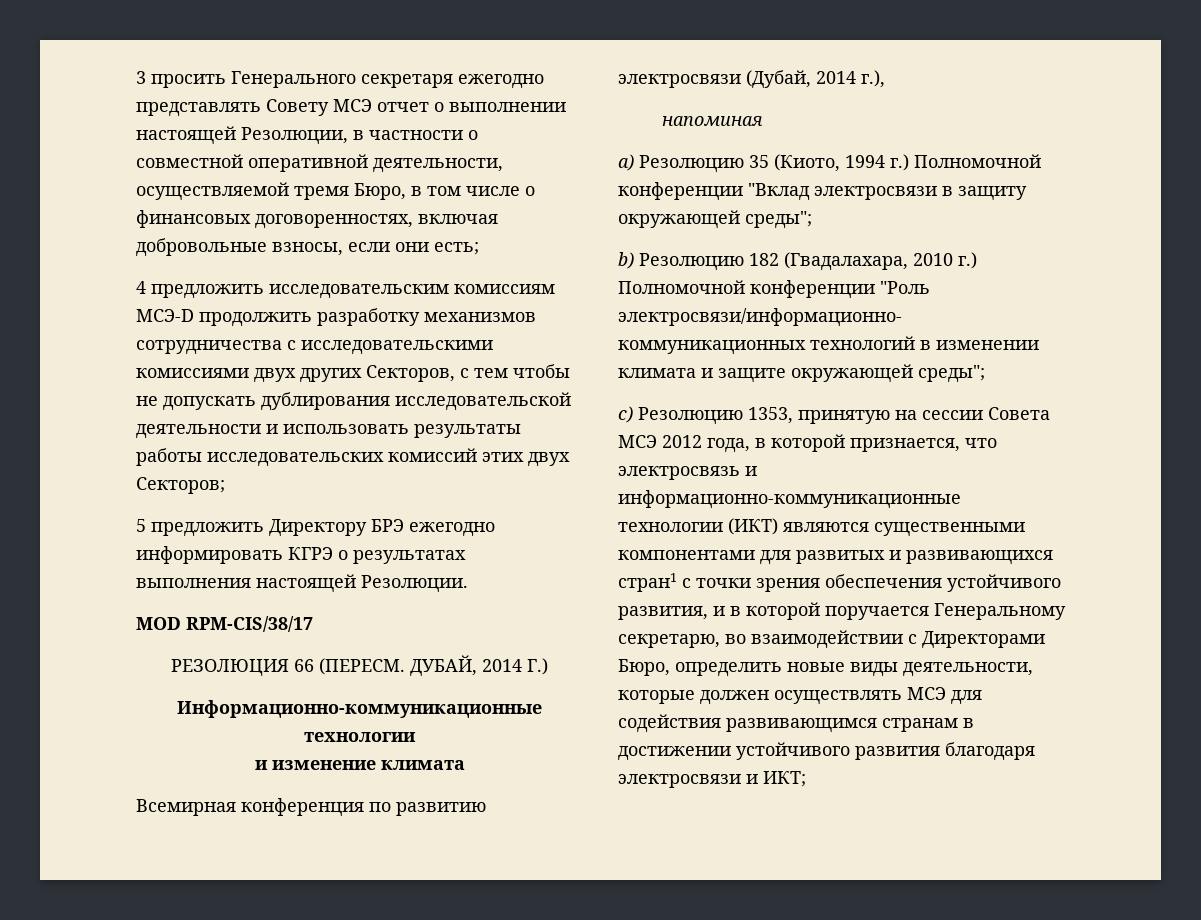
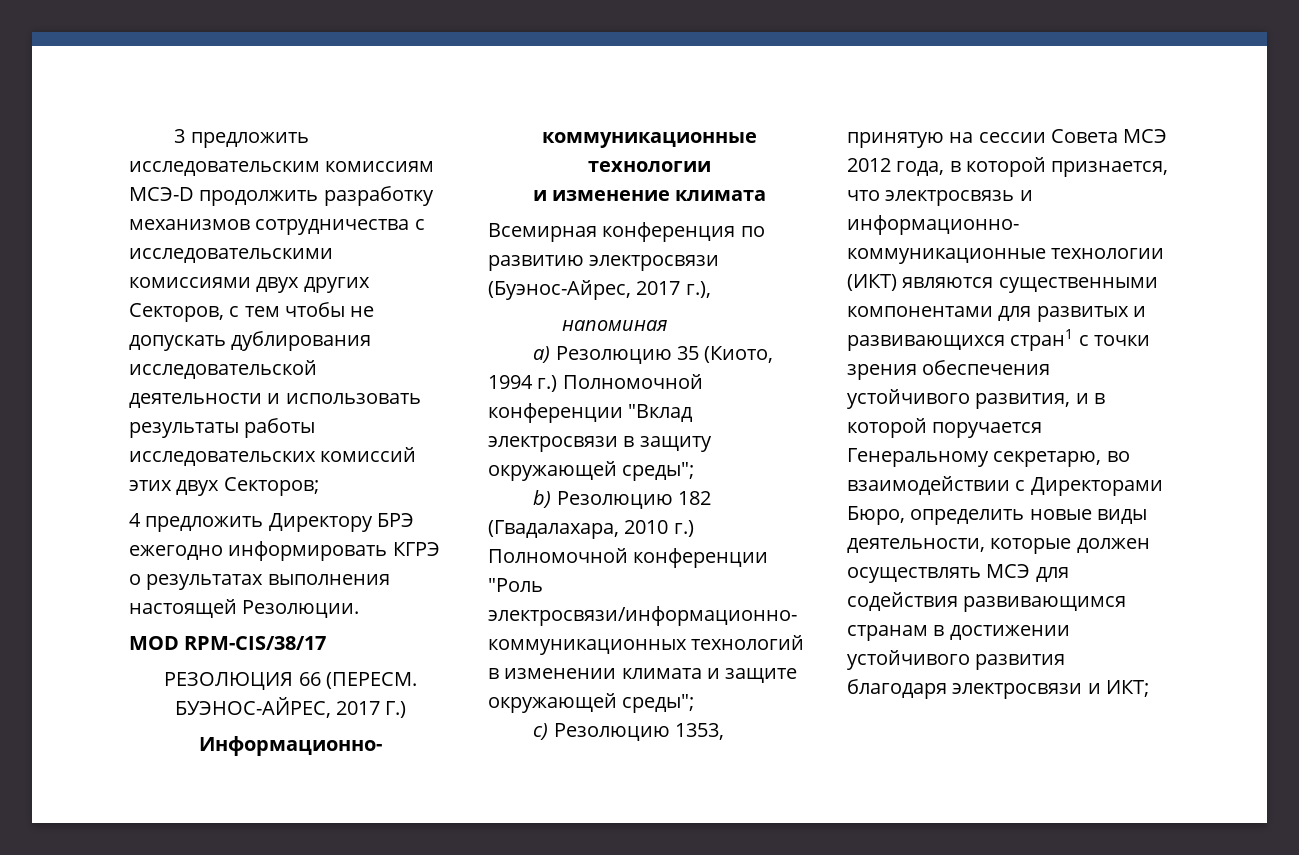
[151,71,544,89] [136,99,566,117] [136,126,478,145] [136,154,503,173] [136,182,535,201] [136,210,498,229] [136,238,479,257] [136,281,146,294] просить Генерального секретаря ежегодно представлять Совету МСЭ отчет о выполнении настоящей Резолюции, в частности о совместной оперативной деятельности, осуществляемой тремя Бюро, в том числе о финансовых договоренностях, включая добровольные взносы, если они есть; // 4 -> (186, 136) none
[136,519,146,532] 5 -> [129,513,141,527] 4
[410,655,522,677] ДУБАЙ, 2014 -> [174,697,380,718] БУЭНОС-АЙРЕС, 2017
[746,70,856,89] (Дубай, 2014 -> [488,280,681,300] (Буэнос-Айрес, 2017

